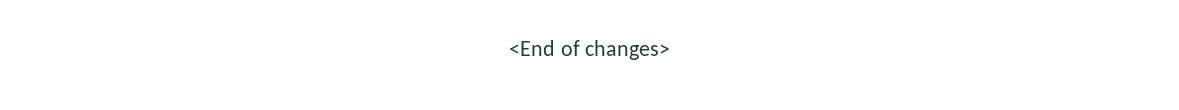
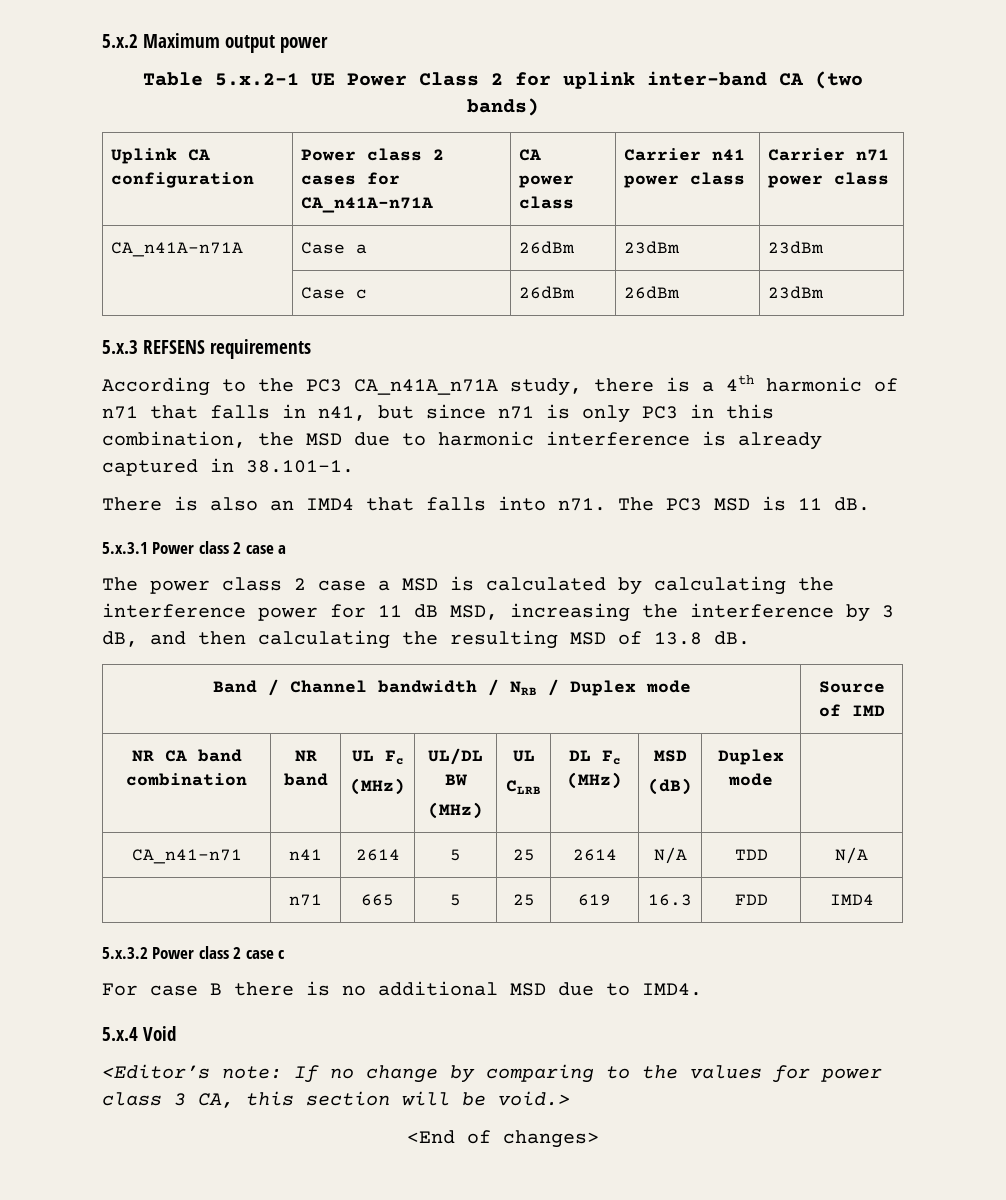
(508, 48) none -> [102,33,328,53] [143,71,863,89] [467,98,539,116] [111,148,211,164] [111,172,255,188] [301,148,445,161] [301,172,401,185] [301,197,434,213] [519,149,542,161] [519,175,575,188] [519,196,575,209] [624,148,746,161] [624,172,746,188] [768,148,890,161] [768,172,890,188] [111,242,244,257] [301,242,368,254] [519,241,576,254] [624,241,681,254] [768,241,825,254] [301,287,368,299] [519,286,576,299] [624,286,681,299] [768,286,825,299] [102,339,311,359] [102,375,898,396] [102,404,774,423] [102,431,822,450] [102,458,354,476] [102,496,870,511] [102,541,287,554] [102,576,834,595] [102,603,894,622] [102,630,750,649] [212,679,691,696] [818,681,885,693] [818,704,885,717] [131,749,242,762] [126,773,247,786] [294,750,317,762] [283,773,328,786] [351,750,404,765] [350,778,405,795] [428,748,483,765] [444,774,467,786] [428,802,483,819] [512,750,535,762] [506,780,541,794] [568,750,621,765] [567,772,622,789] [653,750,687,762] [648,778,692,795] [718,749,784,765] [728,773,773,786] [131,849,242,864] [289,849,322,860] [355,849,400,861] [450,849,461,861] [512,849,535,861] [572,849,617,861] [653,847,687,864] [734,849,768,860] [835,847,868,864] [289,894,322,906] [361,894,394,906] [450,894,461,906] [512,894,535,906] [578,894,611,906] [648,894,692,906] [734,894,768,905] [829,894,874,905] [102,946,286,959] [102,981,702,996] [102,1026,176,1041] [102,1064,882,1083] [102,1091,570,1108] 5.x.2 Maximum output power // Table 5.x.2-1 UE Power Class 2 for uplink inter-band CA (two bands) // Uplink CA configuration | Power class 2 cases for CA_n41A-n71A | CA power class | Carrier n41 power class | Carrier n71 power class // CA_n41A-n71A | Case a | 26dBm | 23dBm | 23dBm // | Case c | 26dBm | 26dBm | 23dBm // 5.x.3 REFSENS requirements // According to the PC3 CA_n41A_n71A study, there is a 4th harmonic of n71 that falls in n41, but since n71 is only PC3 in this combination, the MSD due to harmonic interference is already captured in 38.101-1. // There is also an IMD4 that falls into n71. The PC3 MSD is 11 dB. // 5.x.3.1 Power class 2 case a // The power class 2 case a MSD is calculated by calculating the interference power for 11 dB MSD, increasing the interference by 3 dB, and then calculating the resulting MSD of 13.8 dB. // Band / Channel bandwidth / NRB / Duplex mode | Source of IMD // NR CA band combination | NR band | UL Fc // (MHz) | UL/DL BW // (MHz) | UL // CLRB | DL Fc (MHz) | MSD // (dB) | Duplex mode | // CA_n41-n71 | n41 | 2614 | 5 | 25 | 2614 | N/A | TDD | N/A // | n71 | 665 | 5 | 25 | 619 | 16.3 | FDD | IMD4 // 5.x.3.2 Power class 2 case c // For case B there is no additional MSD due to IMD4. // 5.x.4 Void // <Editor’s note: If no change by comparing to the values for power class 3 CA, this section will be void.> //

